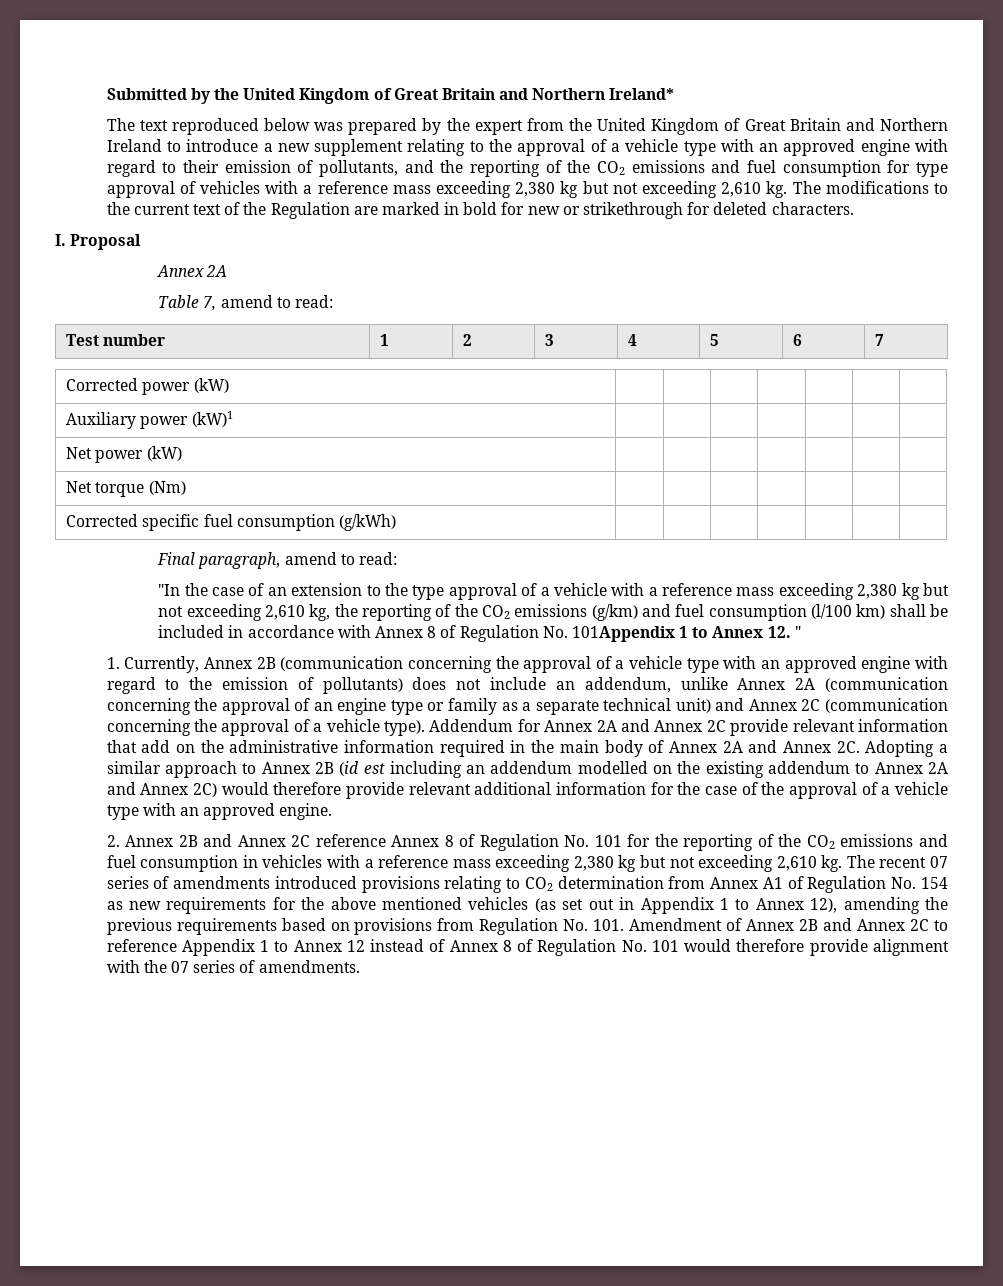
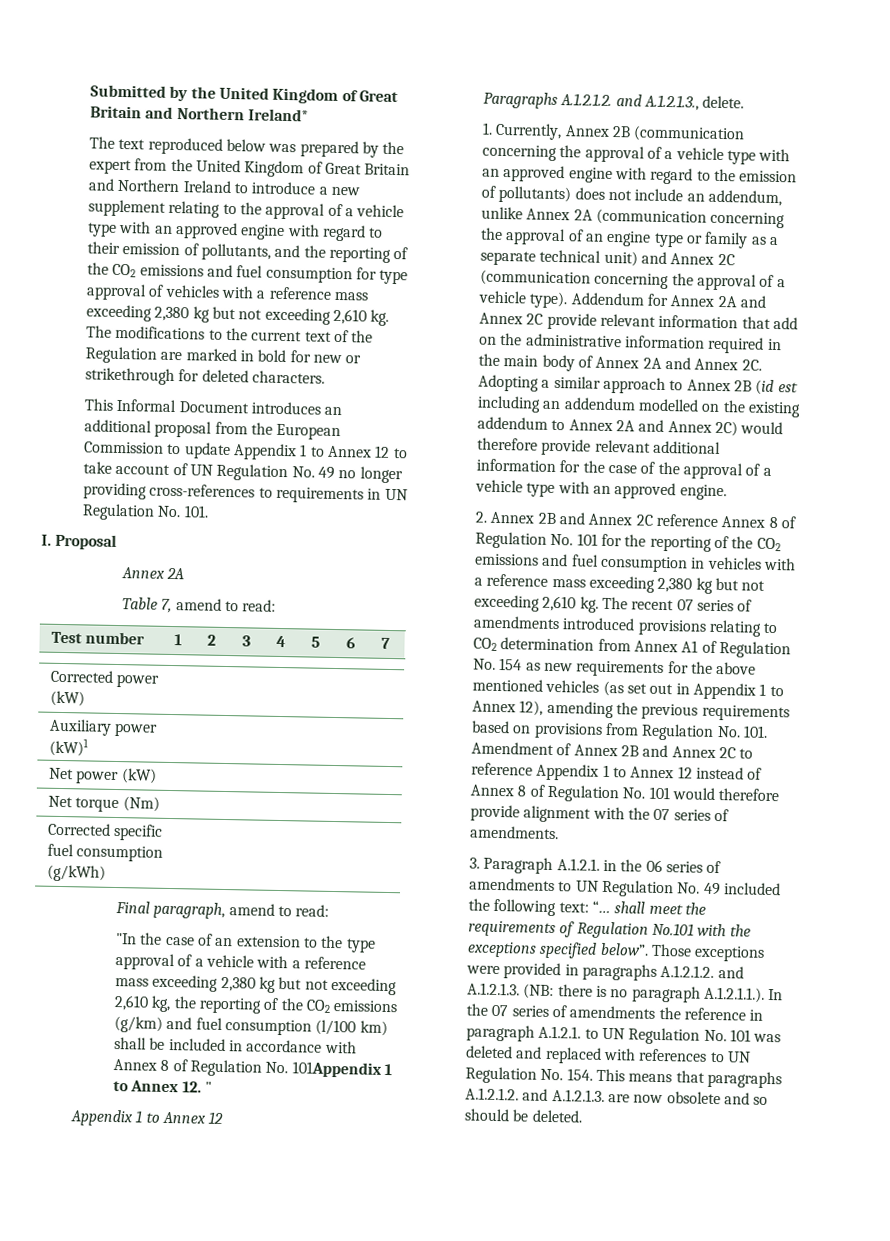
(854, 208) none -> [84,398,343,416] [84,419,342,441] [84,441,408,461] [83,461,403,484] [83,482,408,504] [82,503,209,521] // This Informal Document introduces an additional proposal from the European Commission to update Appendix 1 to Annex 12 to take account of UN Regulation No. 49 no longer providing cross-references to requirements in UN Regulation No. 101.
(801, 632) none -> [70,1109,224,1127] [483,91,745,111] // Appendix 1 to Annex 12 // Paragraphs A.1.2.1.2. and A.1.2.1.3., delete.
(360, 966) none -> [469,856,722,875] [469,877,781,898] [468,898,706,917] [468,920,751,939] [467,941,766,962] [466,962,744,981] [467,982,784,1003] [466,1003,764,1021] [466,1024,782,1045] [465,1045,751,1064] [465,1066,782,1089] [465,1087,769,1106] [464,1108,583,1123] // 3. Paragraph A.1.2.1. in the 06 series of amendments to UN Regulation No. 49 included the following text: “… shall meet the requirements of Regulation No.101 with the exceptions specified below”. Those exceptions were provided in paragraphs A.1.2.1.2. and A.1.2.1.3. (NB: there is no paragraph A.1.2.1.1.). In the 07 series of amendments the reference in paragraph A.1.2.1. to UN Regulation No. 101 was deleted and replaced with references to UN Regulation No. 154. This means that paragraphs A.1.2.1.2. and A.1.2.1.3. are now obsolete and so should be deleted.

